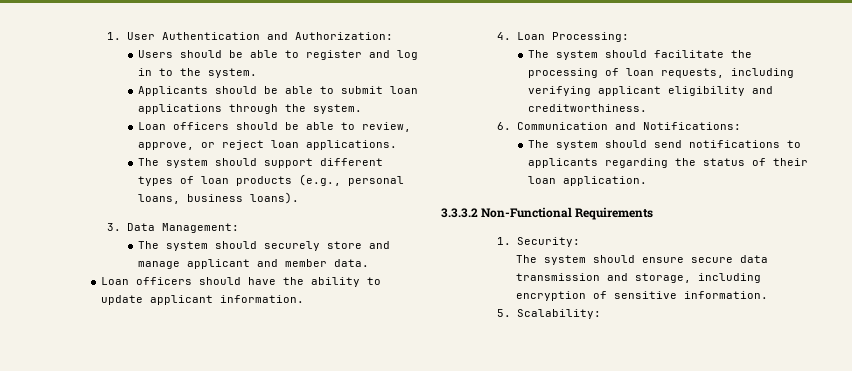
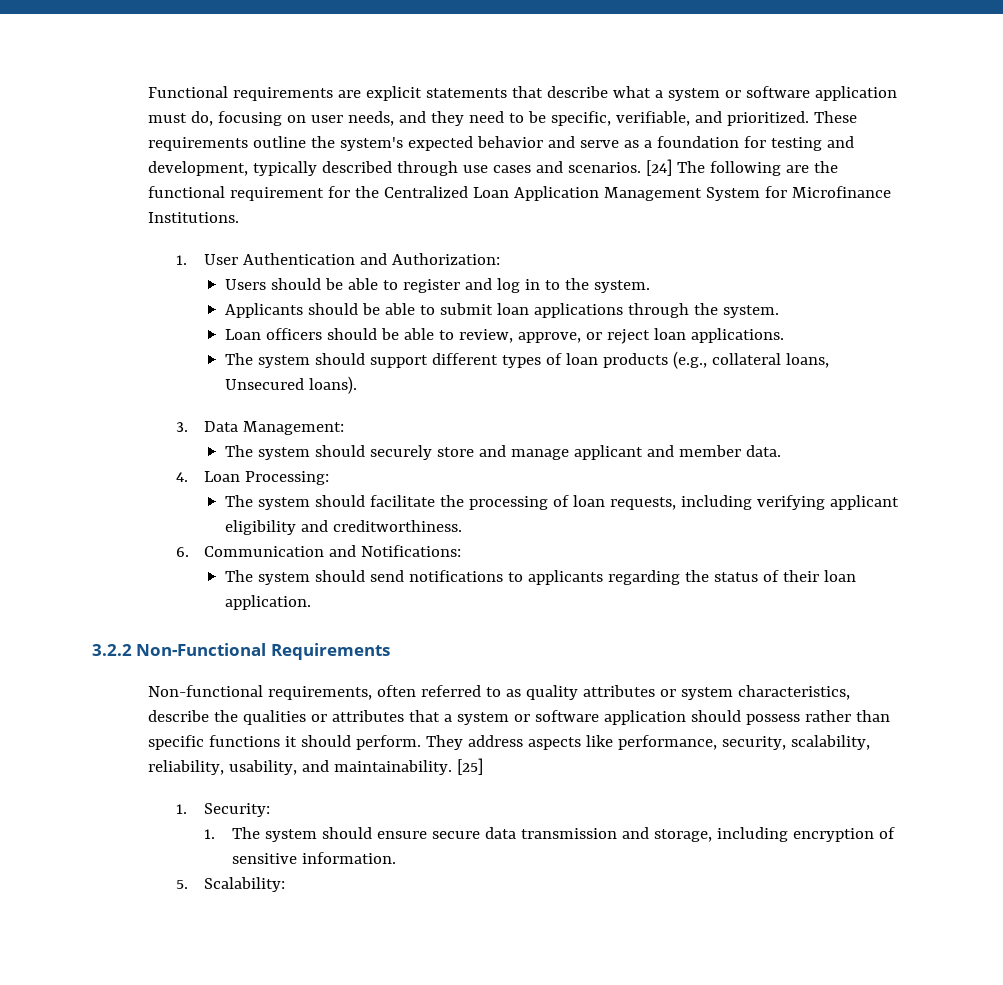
(107, 36) none -> [148,86,898,101] [148,111,858,126] [148,136,855,151] [148,159,839,176] [148,186,892,201] [148,212,240,223] Functional requirements are explicit statements that describe what a system or software application must do, focusing on user needs, and they need to be specific, verifiable, and prioritized. These requirements outline the system's expected behavior and serve as a foundation for testing and development, typically described through use cases and scenarios. [24] The following are the functional requirement for the Centralized Loan Application Management System for Microfinance Institutions. //
[348,176,405,186] [138,194,244,204] personal loans, business -> [711,353,829,368] [224,378,304,390] collateral loans, Unsecured
[100,277,381,287] [100,295,304,305] // Loan officers should have the ability to update applicant information. -> (781, 451) none
[441,208,478,218] 3.3.3.2 -> [92,644,132,656] 3.2.2
(654, 213) none -> [148,685,851,700] [148,710,891,725] [148,735,871,750] [148,758,484,775] // Non-functional requirements, often referred to as quality attributes or system characteristics, describe the qualities or attributes that a system or software application should possess rather than specific functions it should perform. They address aspects like performance, security, scalability, reliability, usability, and maintainability. [25]
(580, 242) none -> [204,829,216,839] 1.

